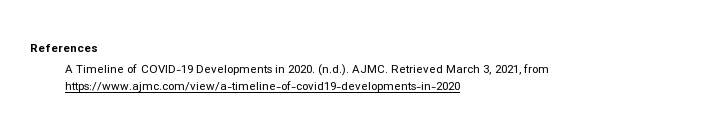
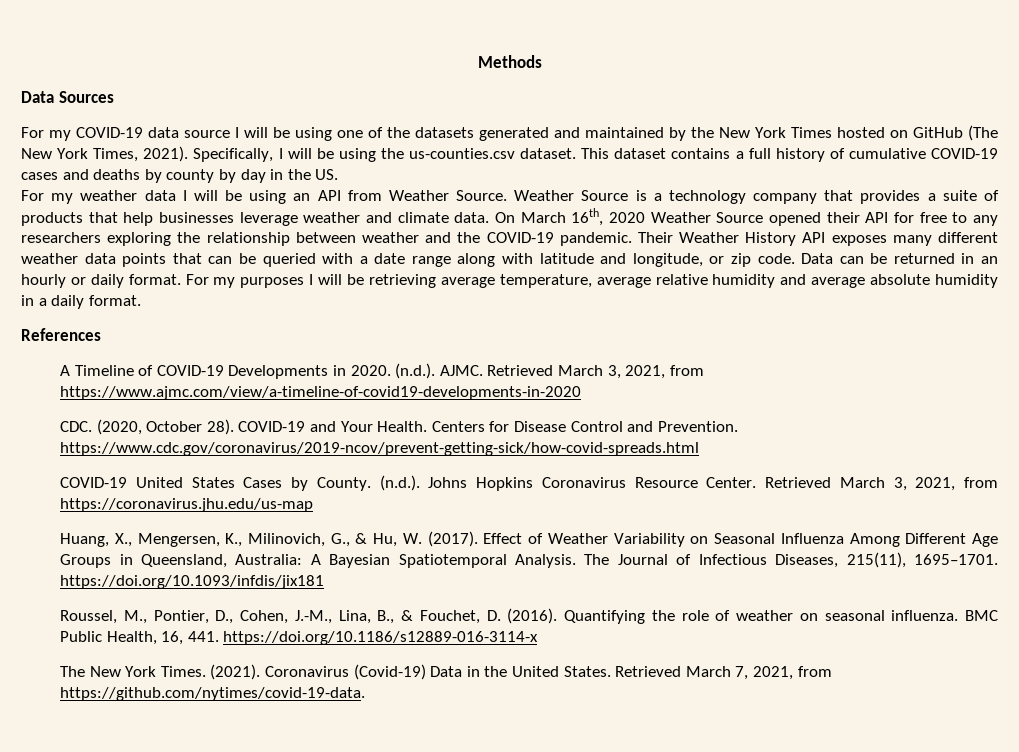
(30, 48) none -> [477,55,542,68] [21,91,114,103] [21,125,998,141] [21,146,999,162] [21,169,339,183] [21,190,999,204] [21,208,998,226] [21,232,998,246] [21,253,999,267] [21,274,999,288] [21,295,141,309] Methods // Data Sources // For my COVID-19 data source I will be using one of the datasets generated and maintained by the New York Times hosted on GitHub (The New York Times, 2021). Specifically, I will be using the us-counties.csv dataset. This dataset contains a full history of cumulative COVID-19 cases and deaths by county by day in the US. // For my weather data I will be using an API from Weather Source. Weather Source is a technology company that provides a suite of products that help businesses leverage weather and climate data. On March 16th, 2020 Weather Source opened their API for free to any researchers exploring the relationship between weather and the COVID-19 pandemic. Their Weather History API exposes many different weather data points that can be queried with a date range along with latitude and longitude, or zip code. Data can be returned in an hourly or daily format. For my purposes I will be retrieving average temperature, average relative humidity and average absolute humidity in a daily format. //
(461, 86) none -> [60,419,738,435] [60,442,700,456] [60,475,999,491] [60,498,314,512] [60,531,998,547] [60,552,998,568] [60,575,325,589] [60,608,998,624] [60,631,539,645] [60,664,832,680] [60,687,366,701] // CDC. (2020, October 28). COVID-19 and Your Health. Centers for Disease Control and Prevention. https://www.cdc.gov/coronavirus/2019-ncov/prevent-getting-sick/how-covid-spreads.html // COVID-19 United States Cases by County. (n.d.). Johns Hopkins Coronavirus Resource Center. Retrieved March 3, 2021, from https://coronavirus.jhu.edu/us-map // Huang, X., Mengersen, K., Milinovich, G., & Hu, W. (2017). Effect of Weather Variability on Seasonal Influenza Among Different Age Groups in Queensland, Australia: A Bayesian Spatiotemporal Analysis. The Journal of Infectious Diseases, 215(11), 1695–1701. https://doi.org/10.1093/infdis/jix181 // Roussel, M., Pontier, D., Cohen, J.-M., Lina, B., & Fouchet, D. (2016). Quantifying the role of weather on seasonal influenza. BMC Public Health, 16, 441. https://doi.org/10.1186/s12889-016-3114-x // The New York Times. (2021). Coronavirus (Covid-19) Data in the United States. Retrieved March 7, 2021, from https://github.com/nytimes/covid-19-data.

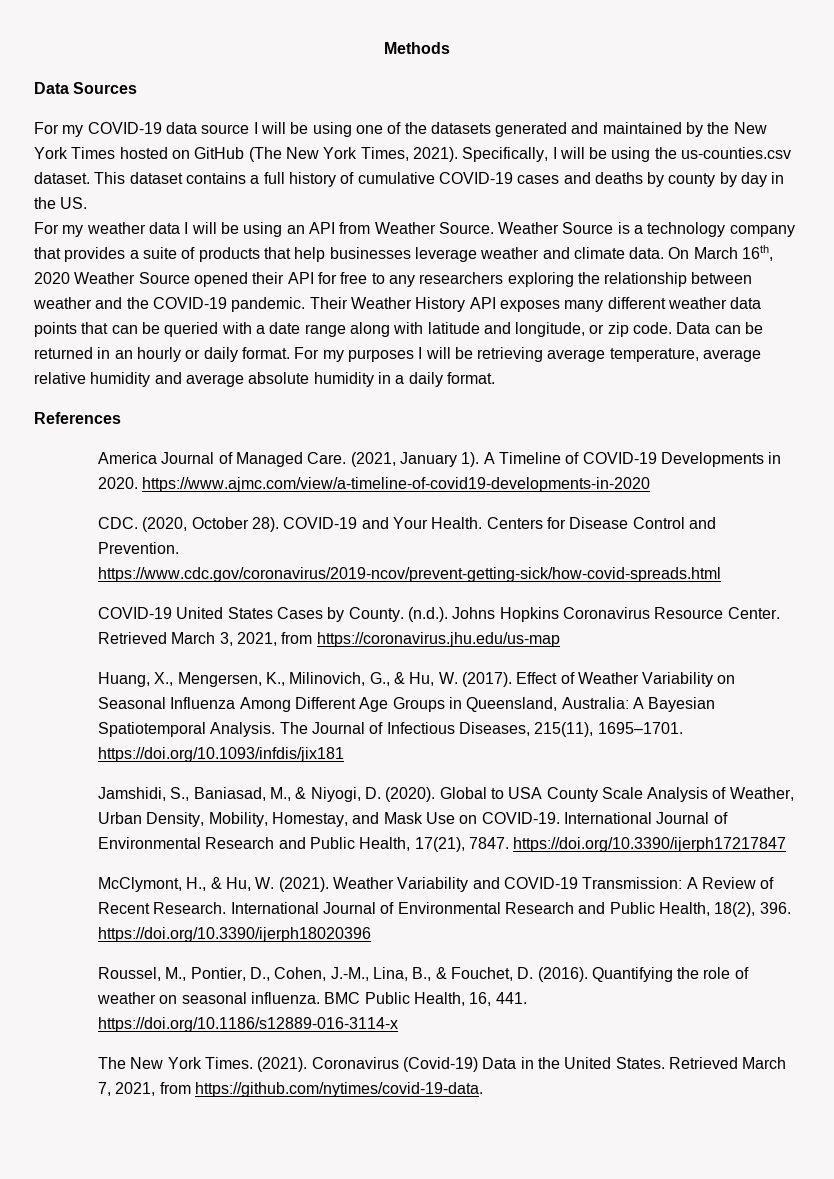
(101, 334) none -> [97,452,480,467] America Journal of Managed Care. (2021, January 1).
[395,363,704,379] (n.d.). AJMC. Retrieved March 3, 2021, from -> (138, 483) none
(325, 582) none -> [97,787,794,802] [97,812,728,827] [97,837,787,852] [97,877,775,892] [97,902,791,917] [97,927,371,942] // Jamshidi, S., Baniasad, M., & Niyogi, D. (2020). Global to USA County Scale Analysis of Weather, Urban Density, Mobility, Homestay, and Mask Use on COVID-19. International Journal of Environmental Research and Public Health, 17(21), 7847. https://doi.org/10.3390/ijerph17217847 // McClymont, H., & Hu, W. (2021). Weather Variability and COVID-19 Transmission: A Review of Recent Research. International Journal of Environmental Research and Public Health, 18(2), 396. https://doi.org/10.3390/ijerph18020396

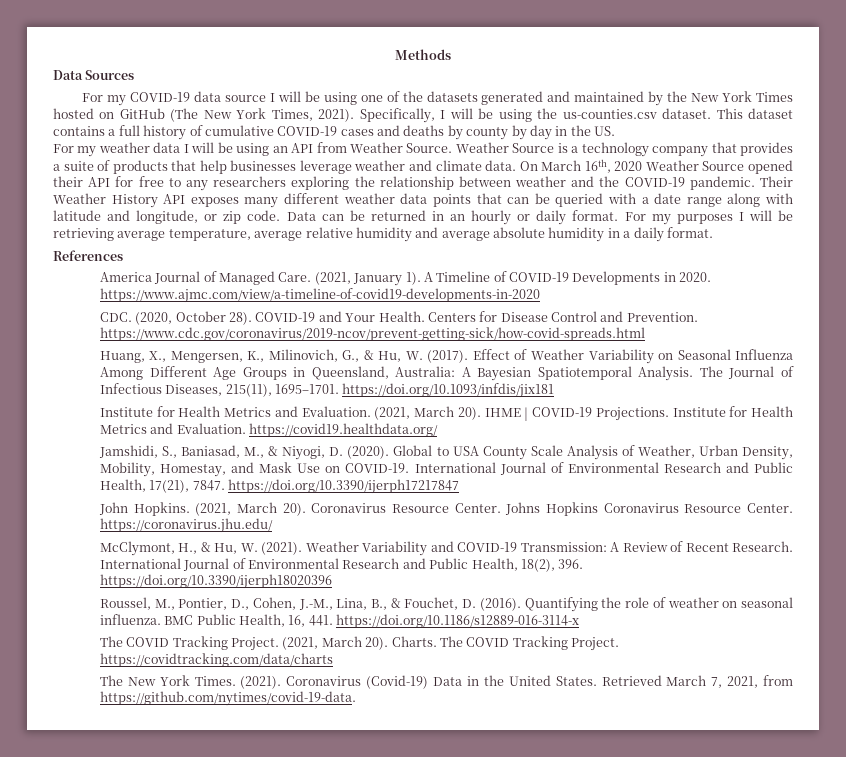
[97,607,780,622] [97,632,560,647] // COVID-19 United States Cases by County. (n.d.). Johns Hopkins Coronavirus Resource Center. Retrieved March 3, 2021, from https://coronavirus.jhu.edu/us-map -> (645, 334) none
(344, 754) none -> [99,406,794,421] [99,423,439,437] // Institute for Health Metrics and Evaluation. (2021, March 20). IHME | COVID-19 Projections. Institute for Health Metrics and Evaluation. https://covid19.healthdata.org/
(787, 844) none -> [98,502,793,516] [99,518,273,533] // John Hopkins. (2021, March 20). Coronavirus Resource Center. Johns Hopkins Coronavirus Resource Center. https://coronavirus.jhu.edu/
(398, 1024) none -> [99,636,620,651] [99,653,333,667] // The COVID Tracking Project. (2021, March 20). Charts. The COVID Tracking Project. https://covidtracking.com/data/charts

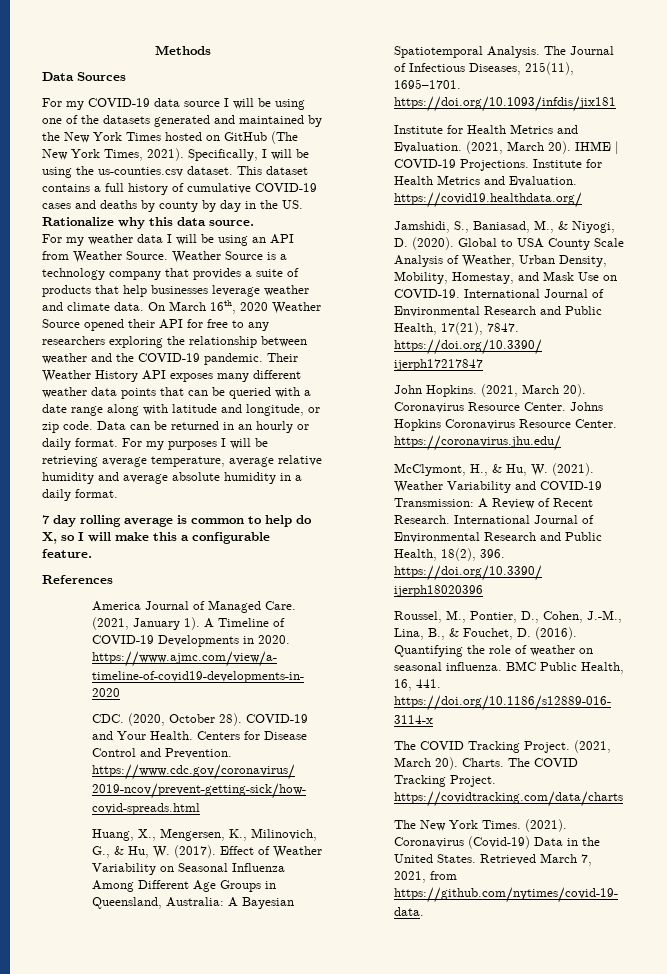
(615, 131) none -> [42,217,254,229] Rationalize why this data source.
(713, 232) none -> [42,515,312,527] [42,532,270,544] [42,549,92,558] // 7 day rolling average is common to help do X, so I will make this a configurable feature.

